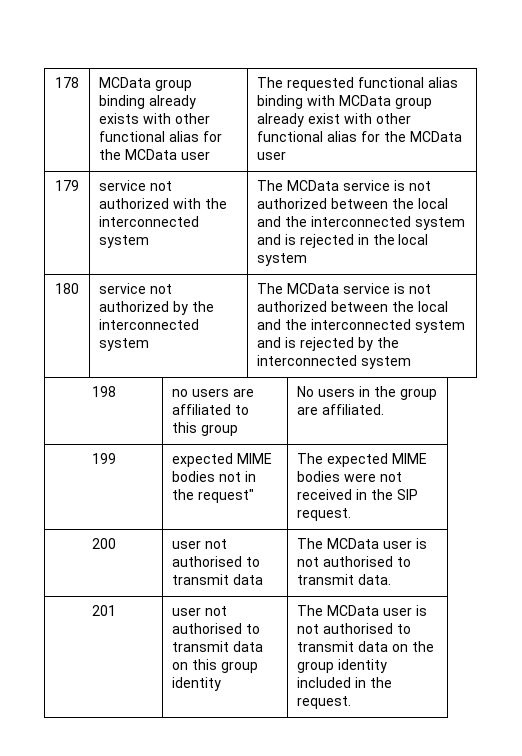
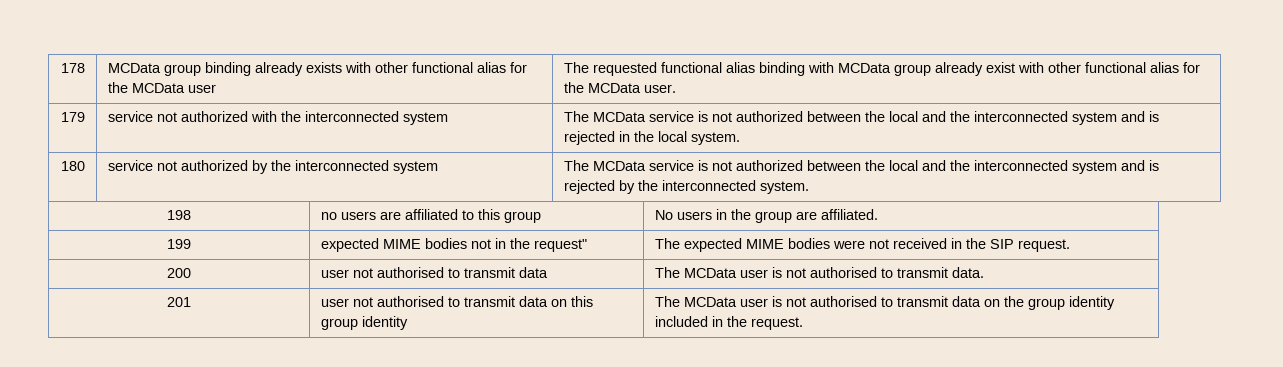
[257,151,287,160] user -> [643,84,676,93] user.
[257,253,308,266] system -> [690,132,740,145] system.
[361,356,412,369] system -> [759,181,809,194] system.

